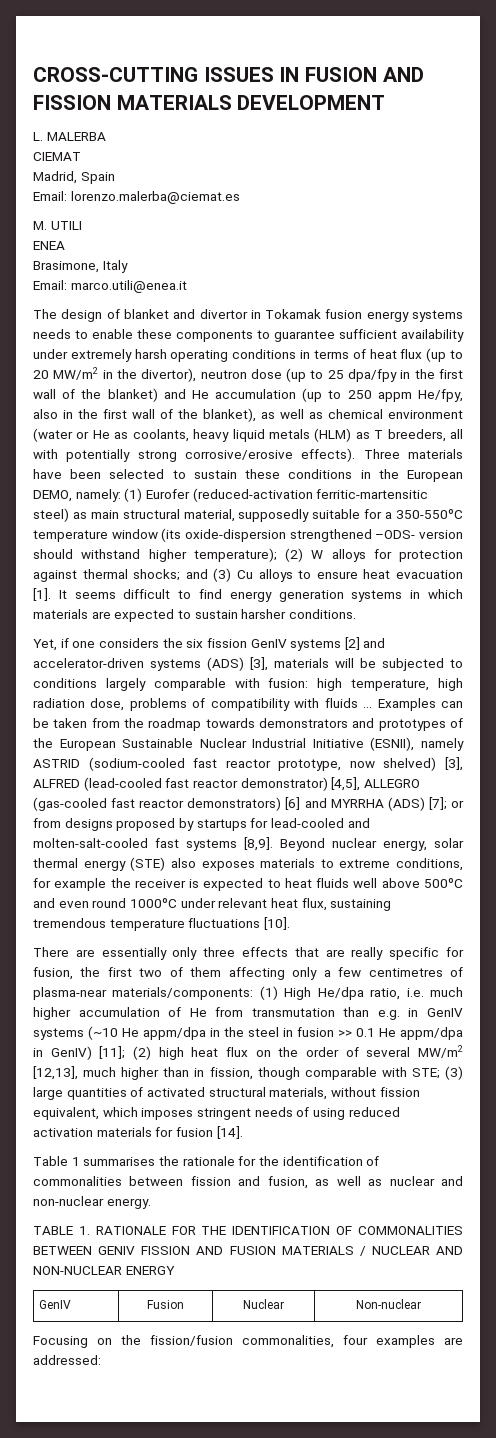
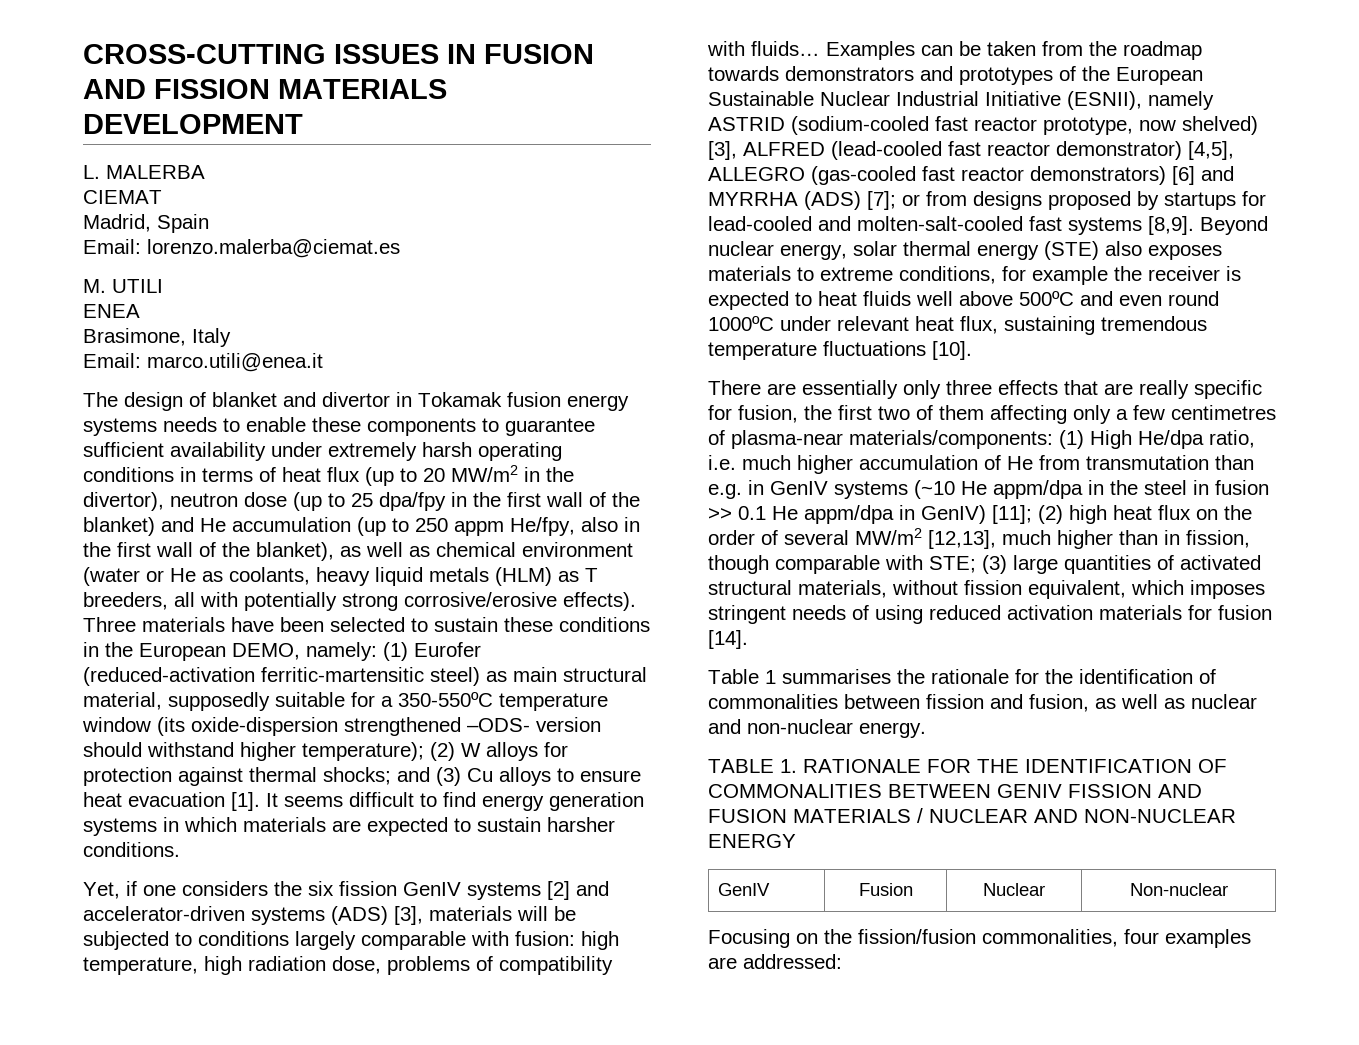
[324,698,373,708] fluids … -> [751,41,820,56] fluids…

